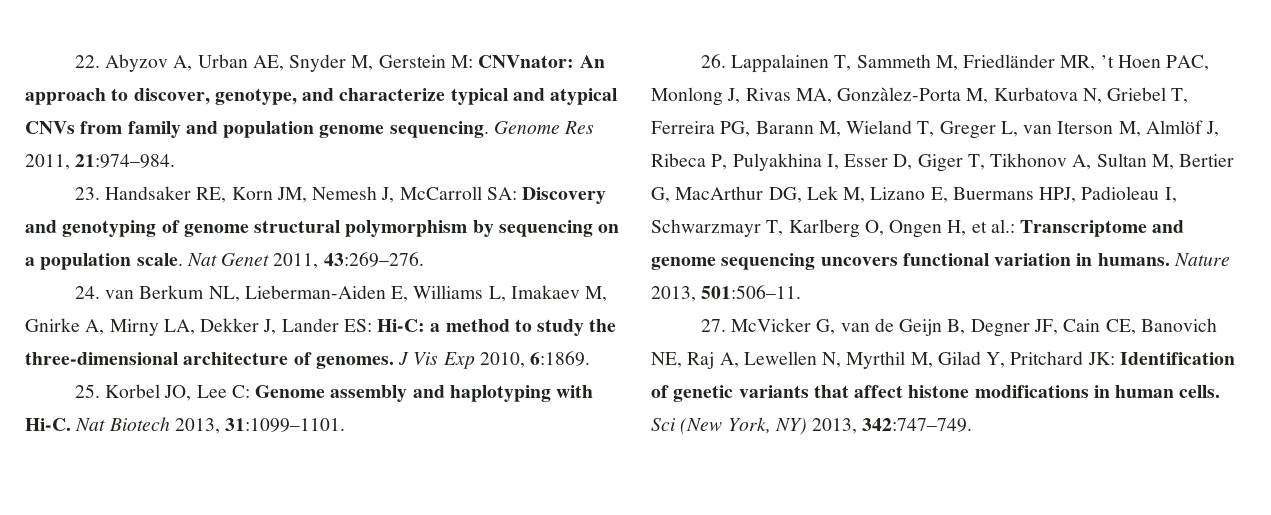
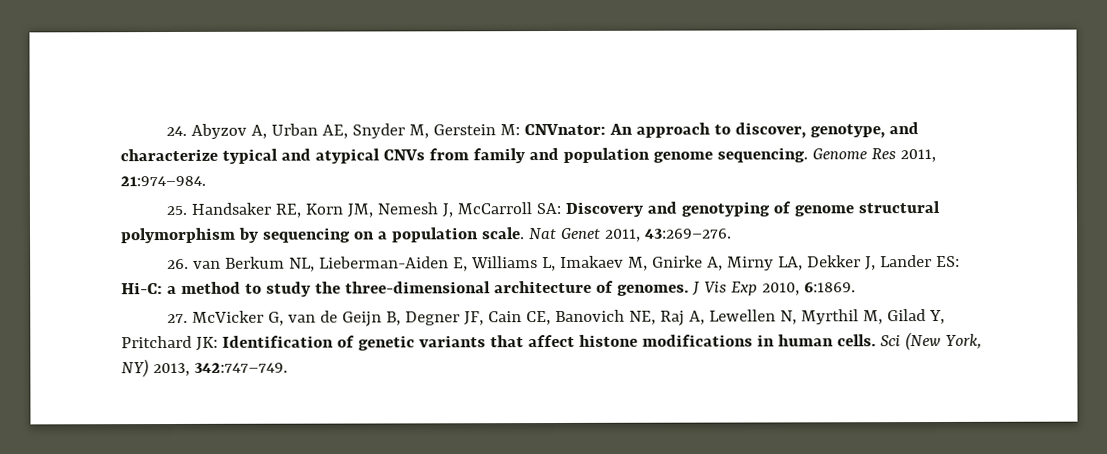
[74,55,100,68] 22. -> [165,125,187,137] 24.
[74,187,100,200] 23. -> [165,205,187,216] 25.
[74,286,100,299] 24. -> [166,258,189,270] 26.
[74,384,594,402] [25,417,346,434] [700,54,1210,73] [651,87,1189,106] [651,120,1220,139] [651,153,1235,172] [651,186,1177,203] [651,219,1185,238] [651,253,1230,270] [651,285,802,302] // 25. Korbel JO, Lee C: Genome assembly and haplotyping with Hi-C. Nat Biotech 2013, 31:1099–1101. // 26. Lappalainen T, Sammeth M, Friedländer MR, ’t Hoen PAC, Monlong J, Rivas MA, Gonzàlez-Porta M, Kurbatova N, Griebel T, Ferreira PG, Barann M, Wieland T, Greger L, van Iterson M, Almlöf J, Ribeca P, Pulyakhina I, Esser D, Giger T, Tikhonov A, Sultan M, Bertier G, MacArthur DG, Lek M, Lizano E, Buermans HPJ, Padioleau I, Schwarzmayr T, Karlberg O, Ongen H, et al.: Transcriptome and genome sequencing uncovers functional variation in humans. Nature 2013, 501:506–11. -> (856, 287) none

